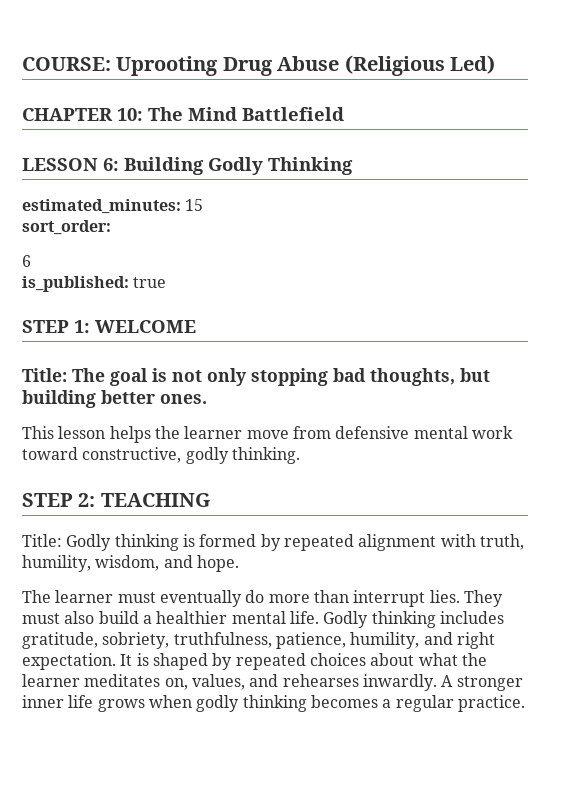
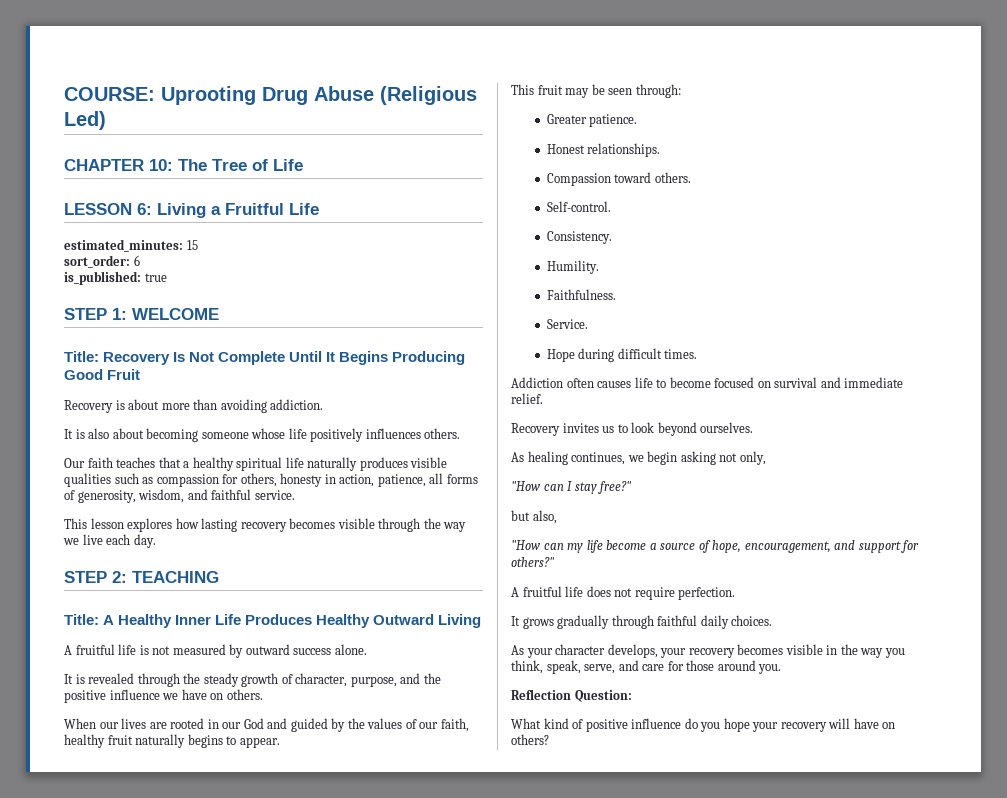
[188,107,344,121] Mind Battlefield -> [212,159,303,171] Tree of Life
[124,157,353,175] Building Godly Thinking -> [157,203,319,218] Living a Fruitful Life
(111, 227) // -> (130, 261) none
[72,368,490,386] [22,390,207,408] [22,426,513,443] [22,447,300,464] [22,493,210,507] [22,534,524,551] [22,555,239,572] [22,590,503,607] [22,611,504,628] [22,632,495,649] [22,653,487,670] [22,674,523,691] [22,695,525,712] The goal is not only stopping bad thoughts, but building better ones. // This lesson helps the learner move from defensive mental work toward constructive, godly thinking. // STEP 2: TEACHING // Title: Godly thinking is formed by repeated alignment with truth, humility, wisdom, and hope. // The learner must eventually do more than interrupt lies. They must also build a healthier mental life. Godly thinking includes gratitude, sobriety, truthfulness, patience, humility, and right expectation. It is shaped by repeated choices about what the learner meditates on, values, and rehearses inwardly. A stronger inner life grows when godly thinking becomes a regular practice. -> [103,351,466,365] [64,369,141,380] [64,399,324,413] [64,428,461,442] [64,457,448,471] [64,473,478,487] [64,489,295,503] [64,518,467,532] [63,534,156,548] [64,571,219,583] [64,614,482,628] [64,644,367,658] [64,673,441,687] [64,689,263,703] [64,718,469,732] [64,734,280,748] [511,84,681,98] [546,114,638,127] [546,143,661,157] [546,172,691,186] [546,201,611,212] [546,231,612,244] [546,260,599,274] [546,289,616,300] [546,319,588,329] [546,348,698,362] [511,377,904,388] [511,393,543,404] [511,422,754,436] [511,451,766,465] [511,481,632,494] [511,510,557,524] [511,540,920,553] [511,557,554,567] [511,586,736,600] [511,615,773,629] [511,644,905,658] [511,660,782,674] [511,689,632,702] [511,718,896,732] [511,734,549,745] Recovery Is Not Complete Until It Begins Producing Good Fruit // Recovery is about more than avoiding addiction. // It is also about becoming someone whose life positively influences others. // Our faith teaches that a healthy spiritual life naturally produces visible qualities such as compassion for others, honesty in action, patience, all forms of generosity, wisdom, and faithful service. // This lesson explores how lasting recovery becomes visible through the way we live each day. // STEP 2: TEACHING // Title: A Healthy Inner Life Produces Healthy Outward Living // A fruitful life is not measured by outward success alone. // It is revealed through the steady growth of character, purpose, and the positive influence we have on others. // When our lives are rooted in our God and guided by the values of our faith, healthy fruit naturally begins to appear. // This fruit may be seen through: // Greater patience. // Honest relationships. // Compassion toward others. // Self-control. // Consistency. // Humility. // Faithfulness. // Service. // Hope during difficult times. // Addiction often causes life to become focused on survival and immediate relief. // Recovery invites us to look beyond ourselves. // As healing continues, we begin asking not only, // "How can I stay free?" // but also, // "How can my life become a source of hope, encouragement, and support for others?" // A fruitful life does not require perfection. // It grows gradually through faithful daily choices. // As your character develops, your recovery becomes visible in the way you think, speak, serve, and care for those around you. // Reflection Question: // What kind of positive influence do you hope your recovery will have on others?

